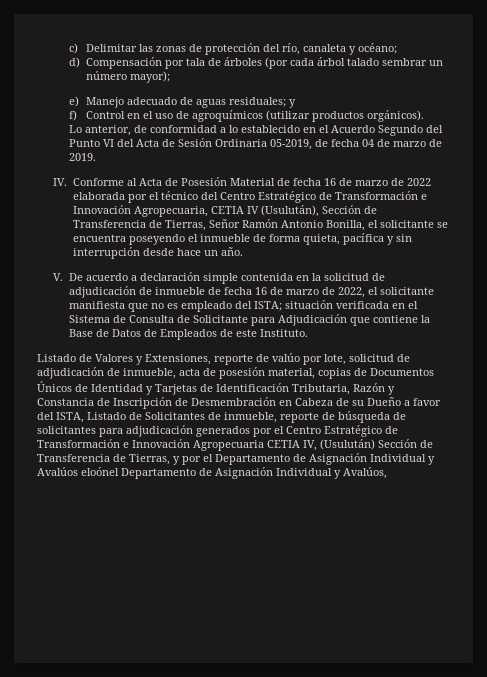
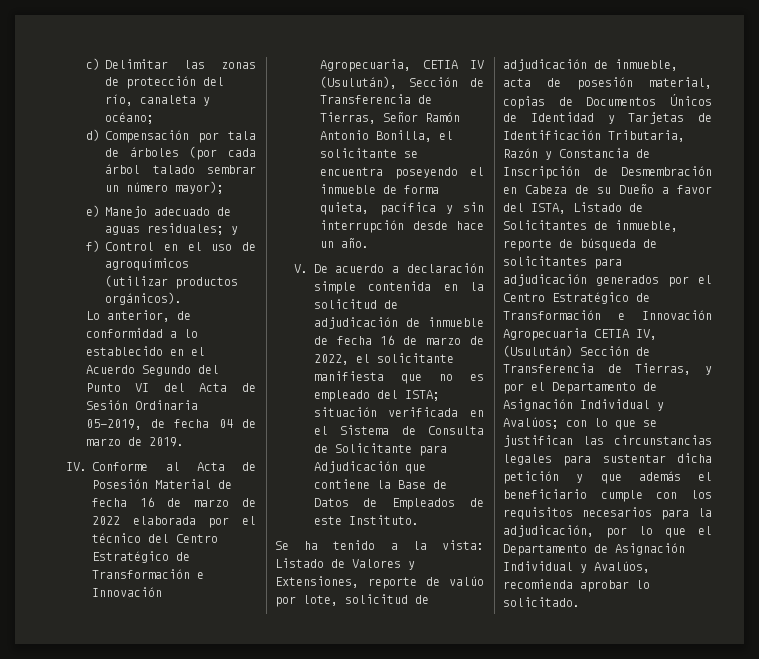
(309, 333) none -> [275,540,484,550] Se ha tenido a la vista:
[37,467,119,476] Avalúos eloónel -> [503,417,657,430] [503,435,712,447] [503,453,712,466] [503,471,712,484] [503,489,712,502] [503,507,712,520] [503,525,712,538] Avalúos; con lo que se justifican las circunstancias legales para sustentar dicha petición y que además el beneficiario cumple con los requisitos necesarios para la adjudicación, por lo que el
(387, 473) none -> [503,579,650,592] [503,597,580,607] recomienda aprobar lo solicitado.

